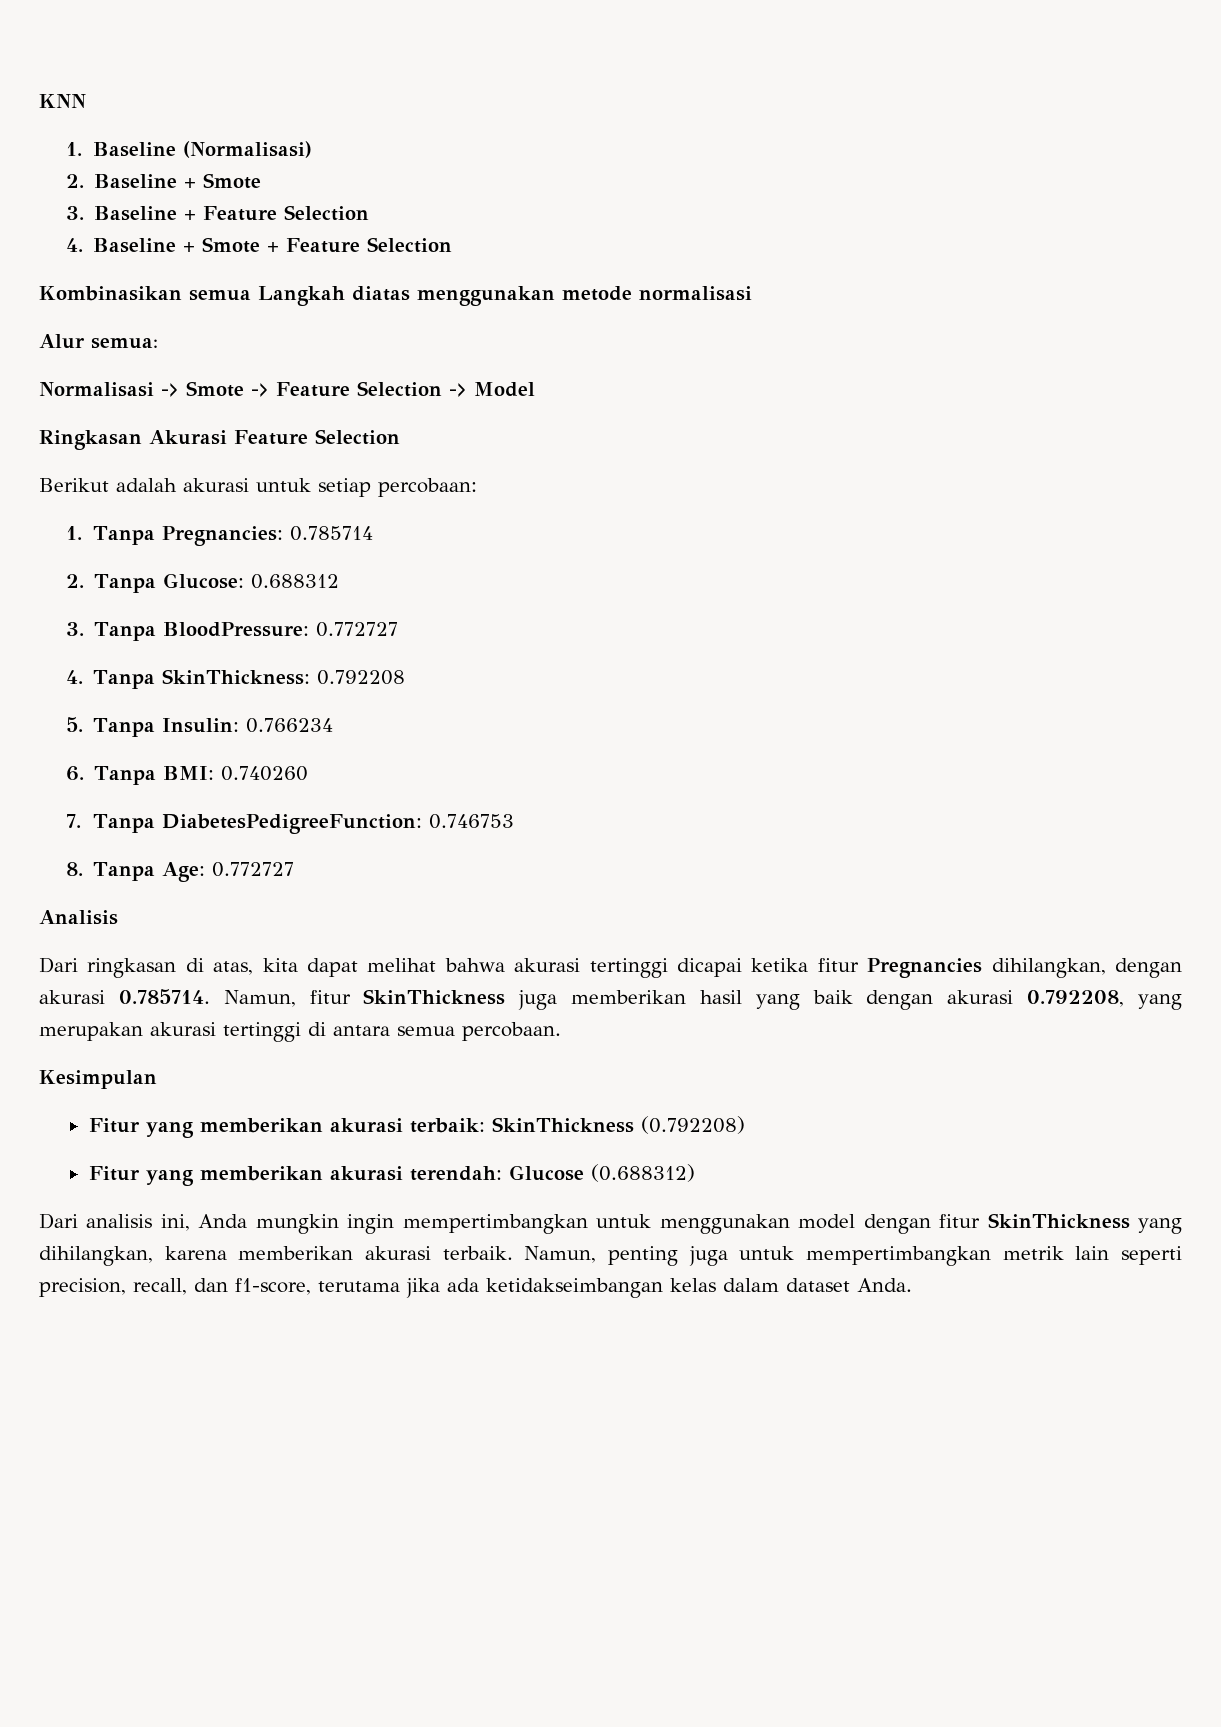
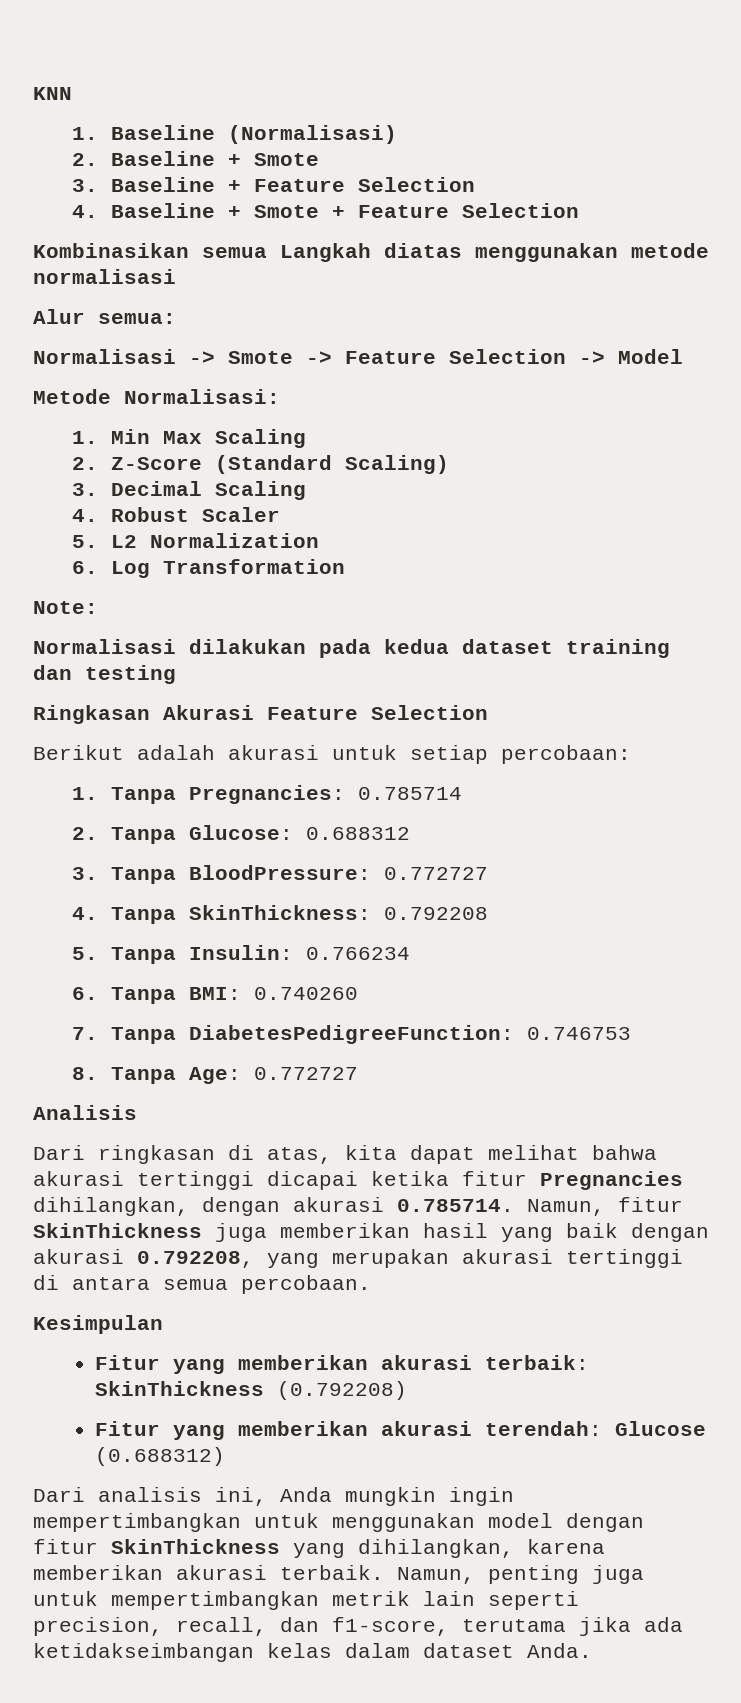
(535, 389) none -> [33,389,280,404] [71,429,306,448] [71,455,449,474] [71,481,306,500] [71,507,280,522] [71,533,319,548] [71,559,345,578] [33,601,98,614] [33,639,670,658] [33,665,176,684] // Metode Normalisasi: // 1. Min Max Scaling // 2. Z-Score (Standard Scaling) // 3. Decimal Scaling // 4. Robust Scaler // 5. L2 Normalization // 6. Log Transformation // Note: // Normalisasi dilakukan pada kedua dataset training dan testing

